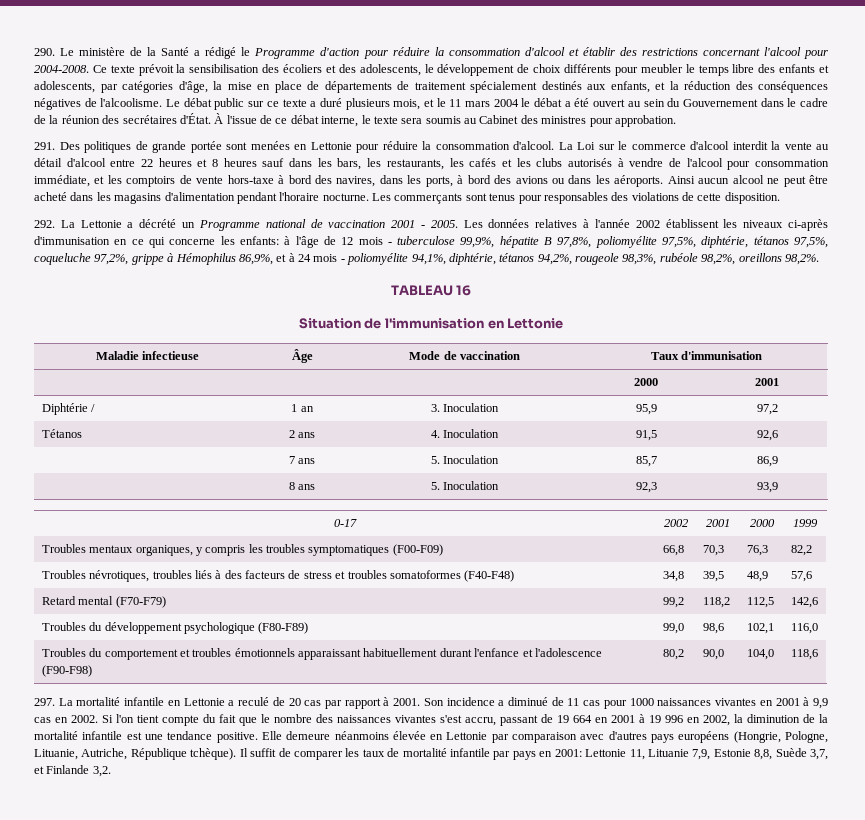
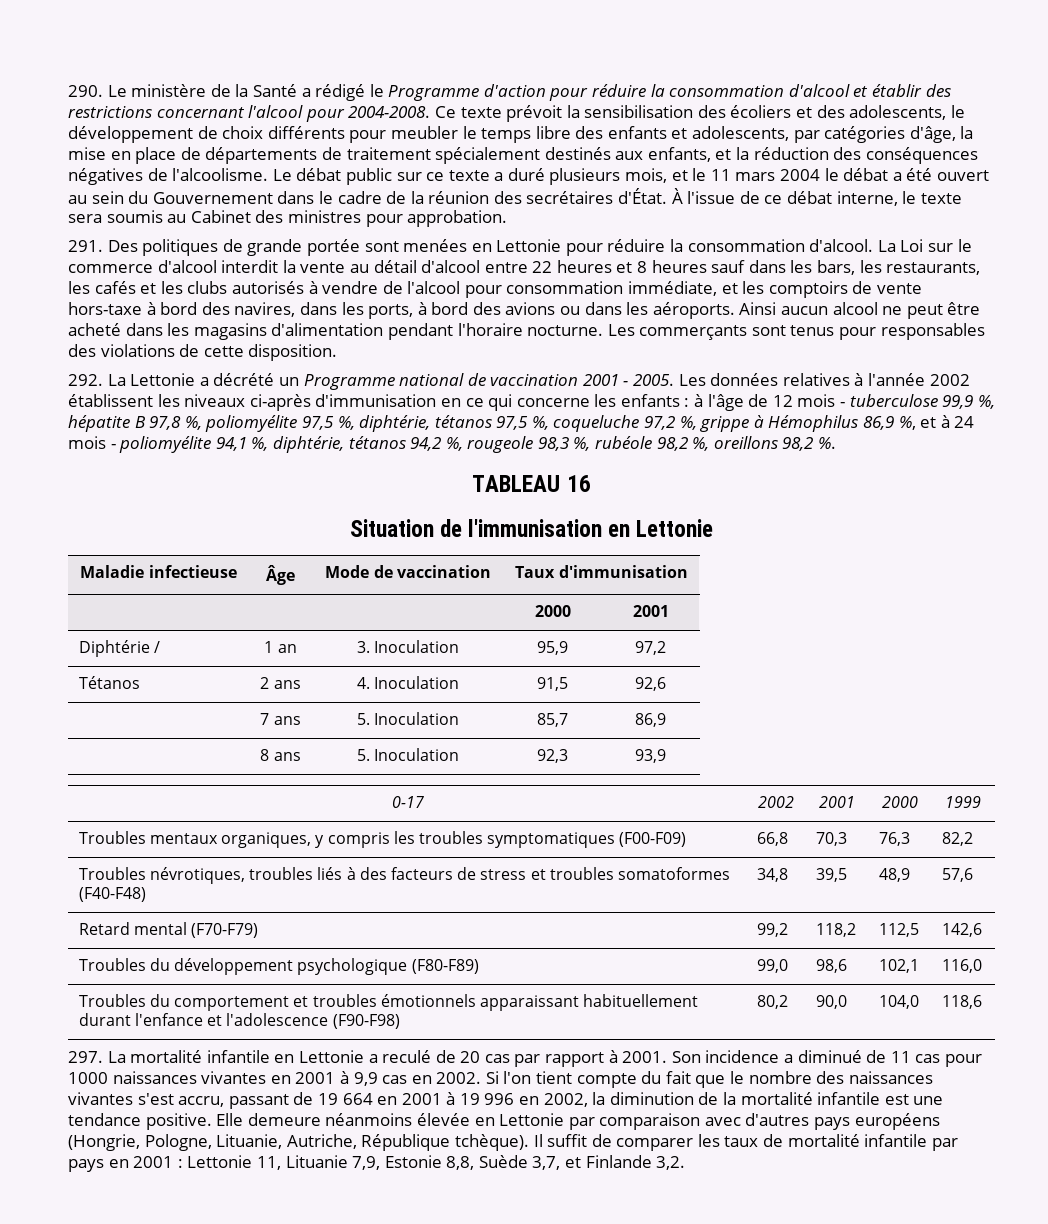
[239,236,279,245] enfants: -> [620,394,690,407] enfants :
[460,236,829,248] [34,253,129,265] 99,9%, hépatite B 97,8%, poliomyélite 97,5%, diphtérie, tétanos 97,5%, coqueluche 97,2%, -> [942,395,995,409] [68,415,697,432] 99,9 %, hépatite B 97,8 %, poliomyélite 97,5 %, diphtérie, tétanos 97,5 %, coqueluche 97,2 %,
[238,254,273,265] 86,9%, -> [863,416,916,430] 86,9 %,
[411,253,819,265] 94,1%, diphtérie, tétanos 94,2%, rougeole 98,3%, rubéole 98,2%, oreillons 98,2%. -> [215,436,837,453] 94,1 %, diphtérie, tétanos 94,2 %, rougeole 98,3 %, rubéole 98,2 %, oreillons 98,2 %.
[554,749,582,757] 2001: -> [133,1156,183,1168] 2001 :

